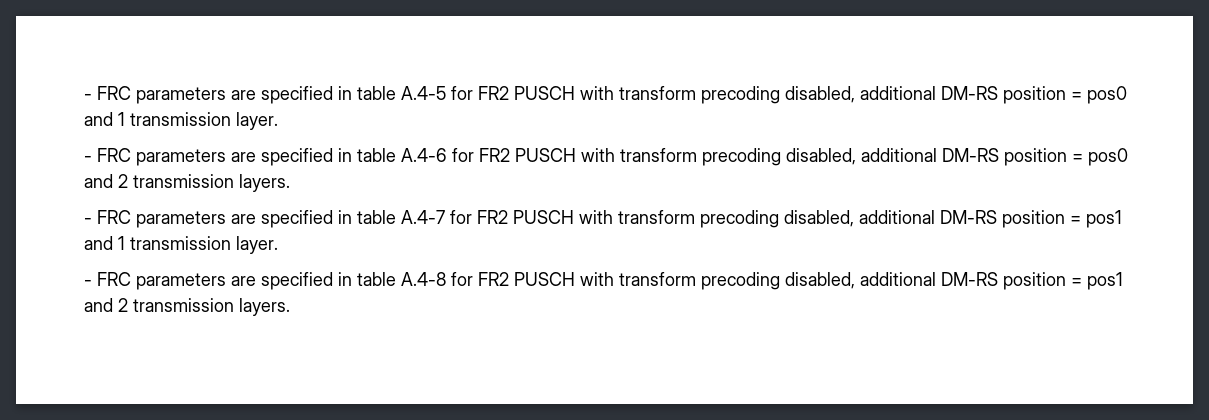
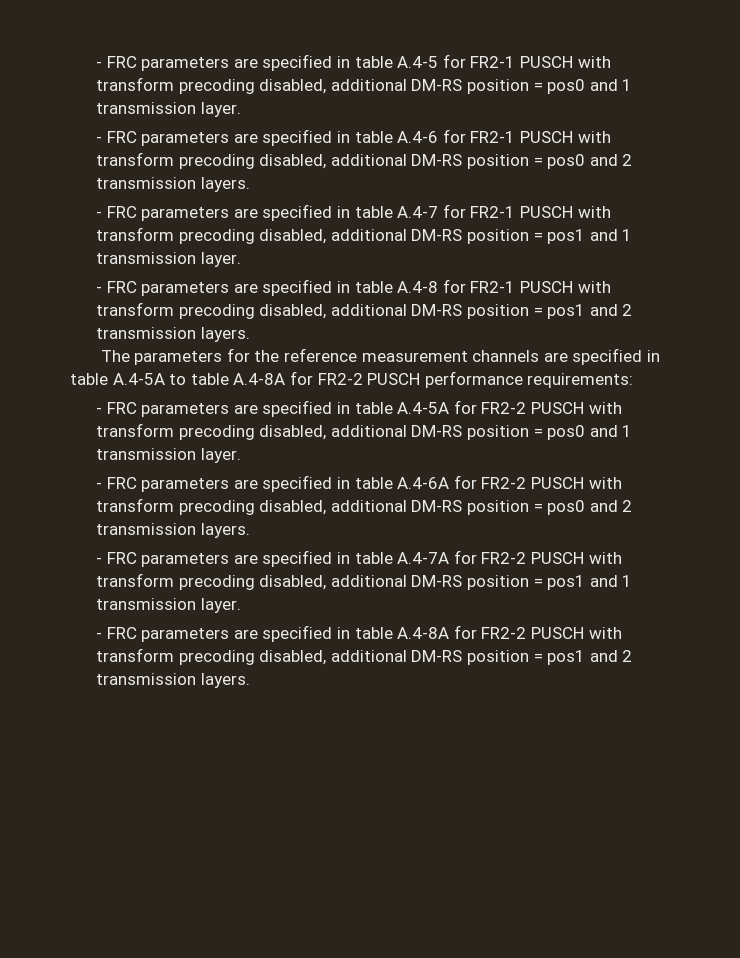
[478,86,510,100] FR2 -> [470,56,516,68] FR2-1
[479,148,511,162] FR2 -> [470,131,516,143] FR2-1
[477,210,509,224] FR2 -> [470,206,516,218] FR2-1
[478,272,510,286] FR2 -> [470,281,516,293] FR2-1
(291, 307) none -> [100,348,660,365] [70,371,634,388] [96,400,622,417] [96,423,633,440] [96,448,241,463] [96,475,622,492] [96,498,633,515] [96,523,250,538] [96,550,622,567] [96,573,633,590] [96,598,241,613] [96,625,622,642] [96,648,633,665] [96,673,250,688] // The parameters for the reference measurement channels are specified in table A.4-5A to table A.4-8A for FR2-2 PUSCH performance requirements: // - FRC parameters are specified in table A.4-5A for FR2-2 PUSCH with transform precoding disabled, additional DM-RS position = pos0 and 1 transmission layer. // - FRC parameters are specified in table A.4-6A for FR2-2 PUSCH with transform precoding disabled, additional DM-RS position = pos0 and 2 transmission layers. // - FRC parameters are specified in table A.4-7A for FR2-2 PUSCH with transform precoding disabled, additional DM-RS position = pos1 and 1 transmission layer. // - FRC parameters are specified in table A.4-8A for FR2-2 PUSCH with transform precoding disabled, additional DM-RS position = pos1 and 2 transmission layers.

